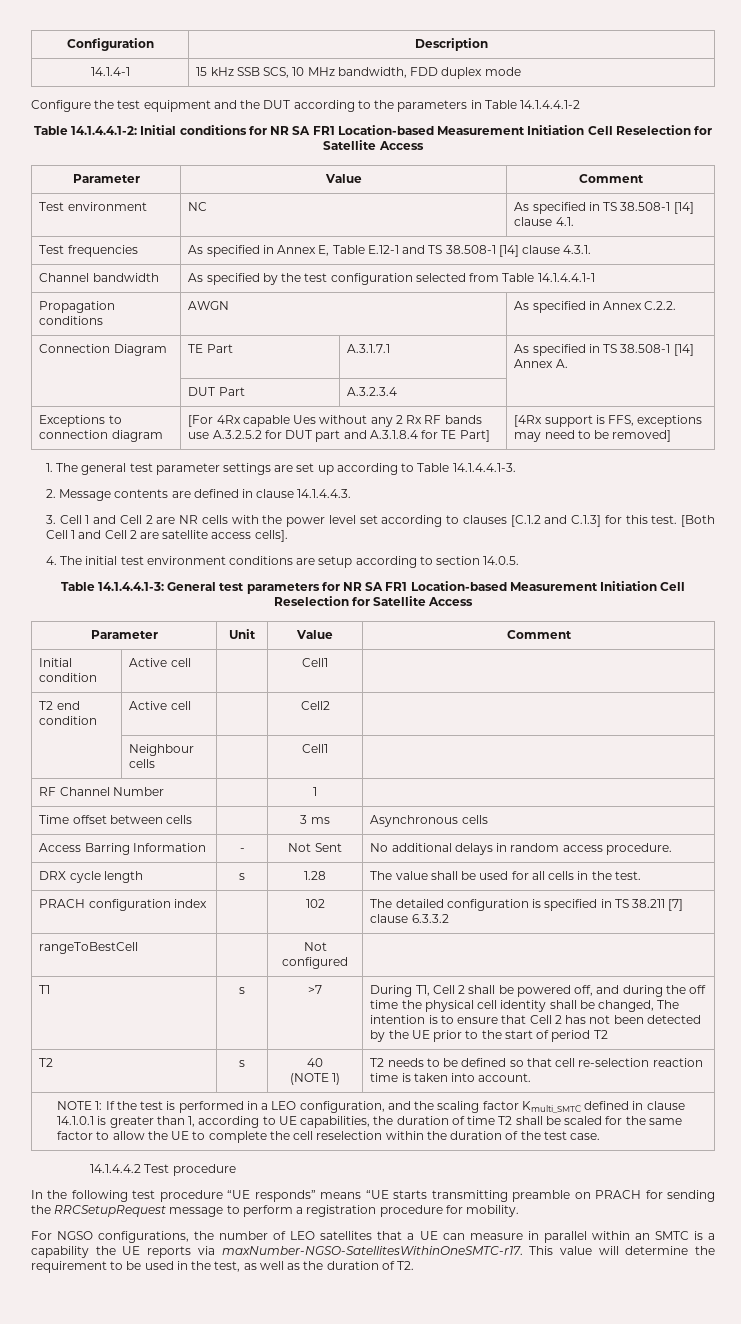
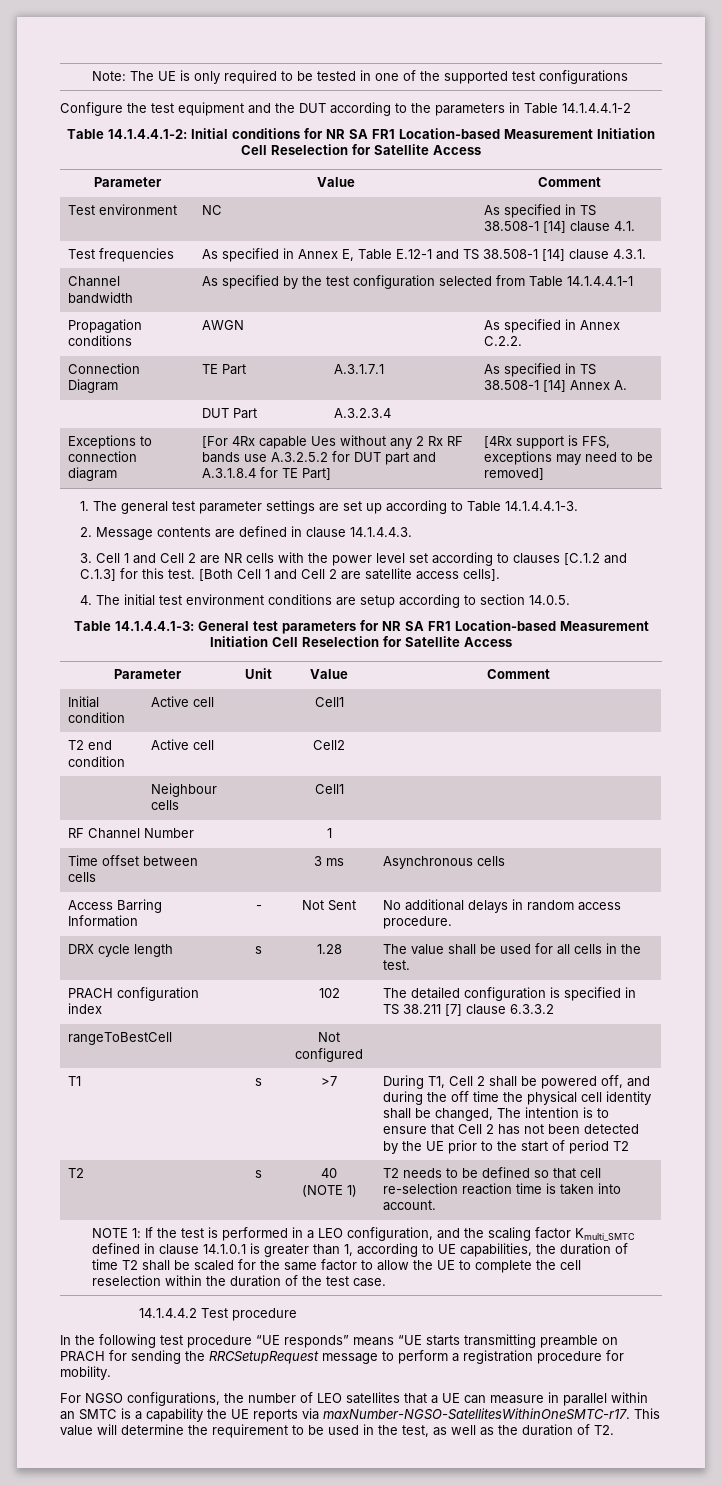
[66,38,154,51] [415,38,488,51] [90,67,130,76] [196,67,521,79] Configuration | Description // 14.1.4-1 | 15 kHz SSB SCS, 10 MHz bandwidth, FDD duplex mode -> [91,70,628,84] Note: The UE is only required to be tested in one of the supported test configurations

